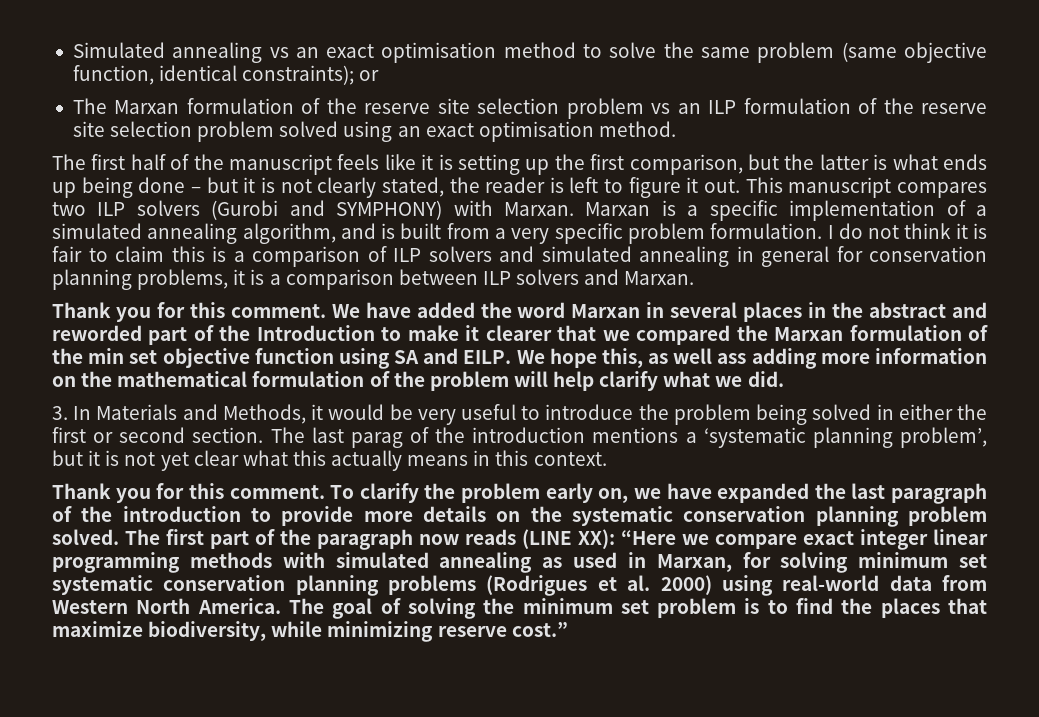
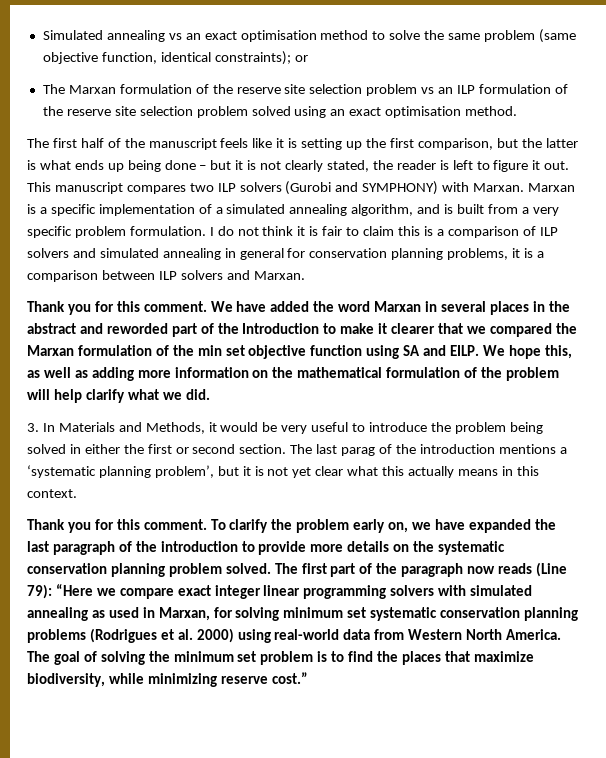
[717,353,747,364] ass -> [74,370,88,378] as
[522,529,615,549] (LINE XX): -> [535,562,567,577] [27,584,52,599] (Line 79):
[189,552,272,568] methods -> [390,585,435,596] solvers

